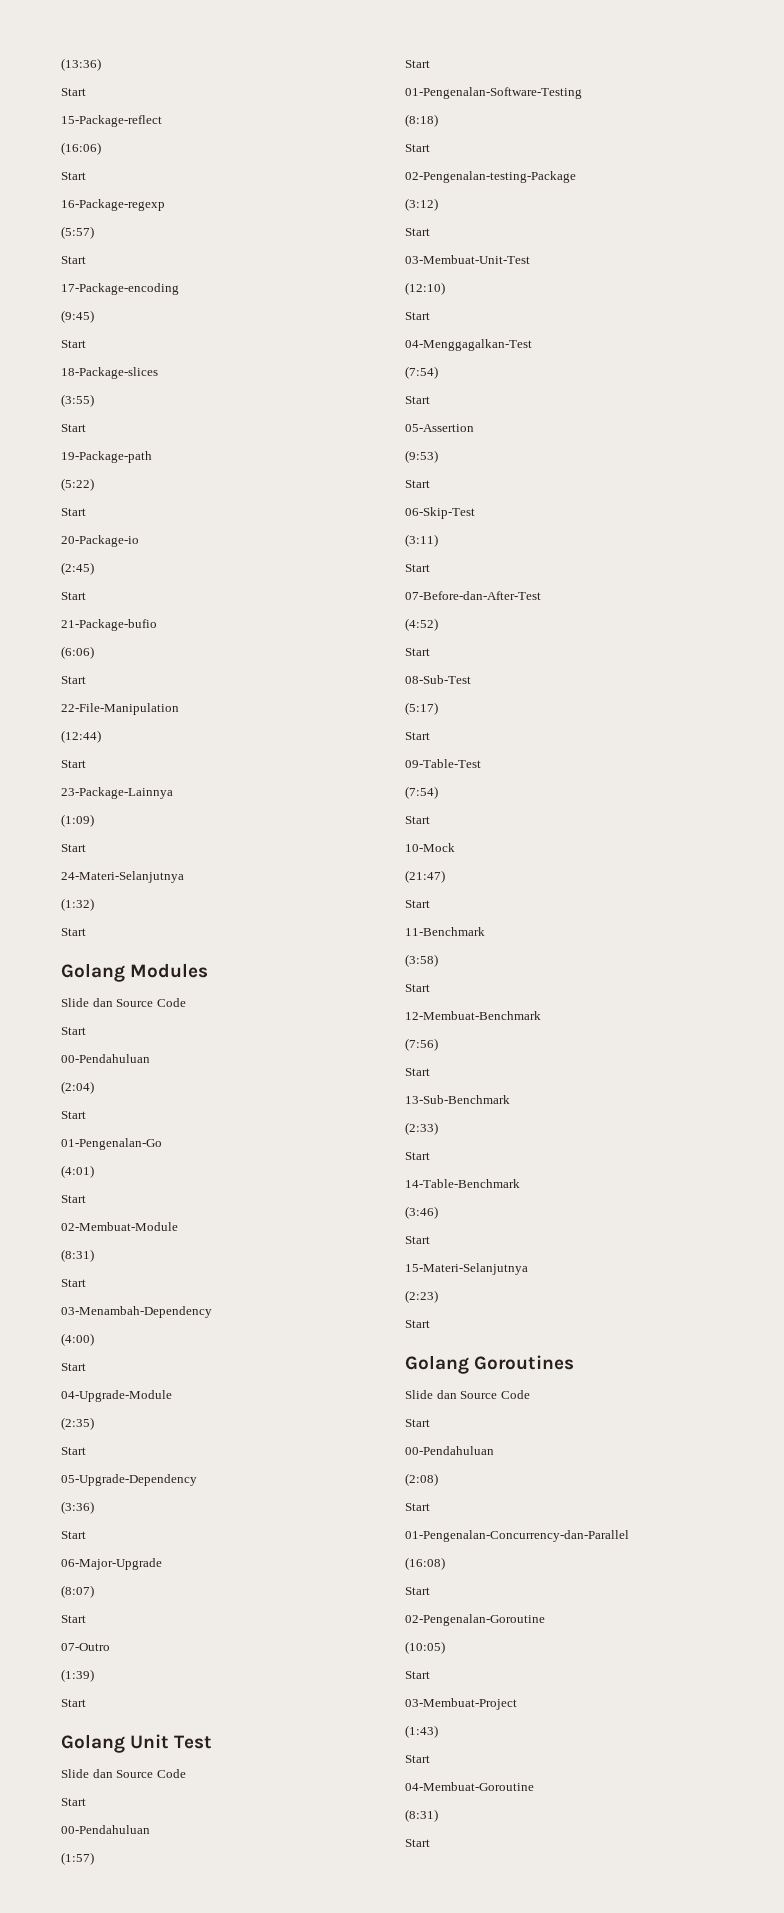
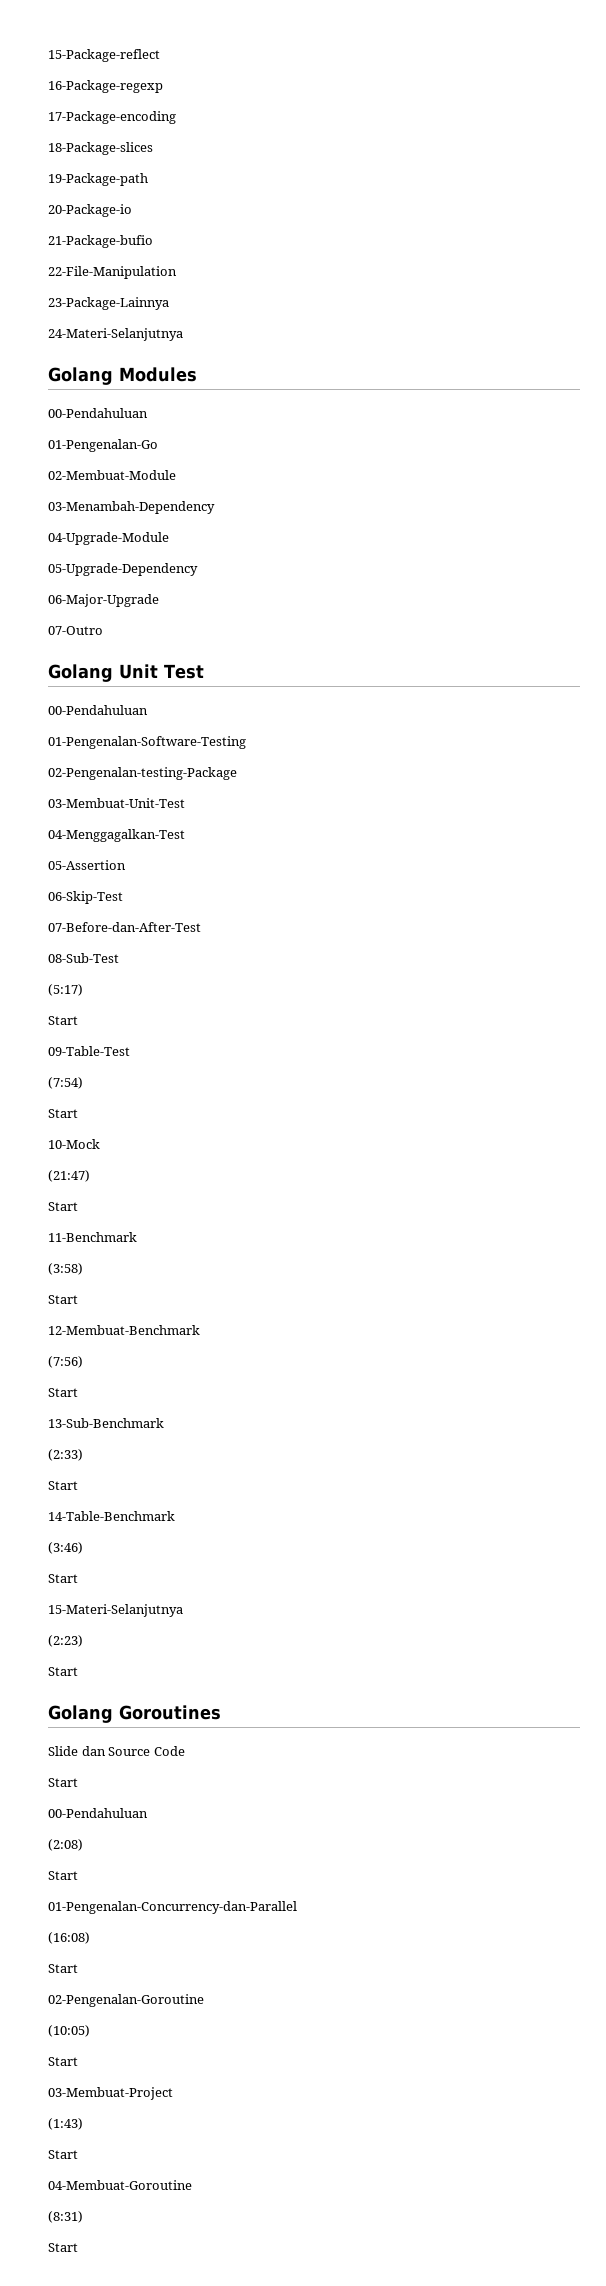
[61,58,101,71] [61,88,86,96] (13:36) // Start // -> (48, 55) none
[61,142,101,155] [61,172,86,180] // (16:06) // Start -> (160, 55) none
[61,226,94,239] [61,256,86,264] // (5:57) // Start -> (163, 86) none
[61,310,94,323] [61,340,86,348] // (9:45) // Start -> (176, 117) none
[61,394,94,407] [61,424,86,432] // (3:55) // Start -> (153, 148) none
[61,478,94,491] [61,508,86,516] // (5:22) // Start -> (148, 179) none
[61,562,94,575] [61,592,86,600] // (2:45) // Start -> (132, 210) none
[61,646,94,659] [61,676,86,684] // (6:06) // Start -> (153, 241) none
[61,730,101,743] [61,760,86,768] // (12:44) // Start -> (177, 272) none
[61,814,94,827] [61,844,86,852] // (1:09) // Start -> (169, 303) none
[61,898,94,911] [61,928,86,936] // (1:32) // Start -> (183, 334) none
[61,998,186,1007] [61,1027,86,1035] [61,1054,150,1063] [61,1081,94,1094] [61,1111,86,1119] // Slide dan Source Code // Start // 00-Pendahuluan // (2:04) // Start -> [48,408,148,418] // 00-Pendahuluan
[61,1165,94,1178] [61,1195,86,1203] // (4:01) // Start -> (158, 445) none
[61,1249,94,1262] [61,1279,86,1287] // (8:31) // Start -> (176, 475) none
[61,1333,94,1346] [61,1363,86,1371] // (4:00) // Start -> (215, 507) none
[61,1417,94,1430] [61,1447,86,1455] // (2:35) // Start -> (169, 538) none
[61,1501,94,1514] [61,1531,86,1539] // (3:36) // Start -> (198, 569) none
[61,1585,94,1598] [61,1615,86,1623] // (8:07) // Start -> (159, 600) none
[61,1669,94,1682] [61,1699,86,1707] // (1:39) // Start -> (103, 630) none
[61,1769,186,1778] [61,1798,86,1806] [61,1825,150,1834] [61,1852,94,1865] [405,60,430,68] // Slide dan Source Code // Start // 00-Pendahuluan // (1:57) // Start -> [48,705,148,715] // 00-Pendahuluan
[405,114,438,127] [405,144,430,152] // (8:18) // Start -> (246, 742) none
[405,198,438,211] [405,228,430,236] // (3:12) // Start -> (237, 773) none
[405,282,445,295] [405,312,430,320] // (12:10) // Start -> (185, 803) none
[405,366,438,379] [405,396,430,404] // (7:54) // Start -> (185, 835) none
[405,450,438,463] [405,480,430,488] // (9:53) // Start -> (126, 865) none
[405,534,438,547] [405,564,430,572] // (3:11) // Start -> (123, 897) none
[405,618,438,631] [405,648,430,656] // (4:52) // Start -> (201, 927) none

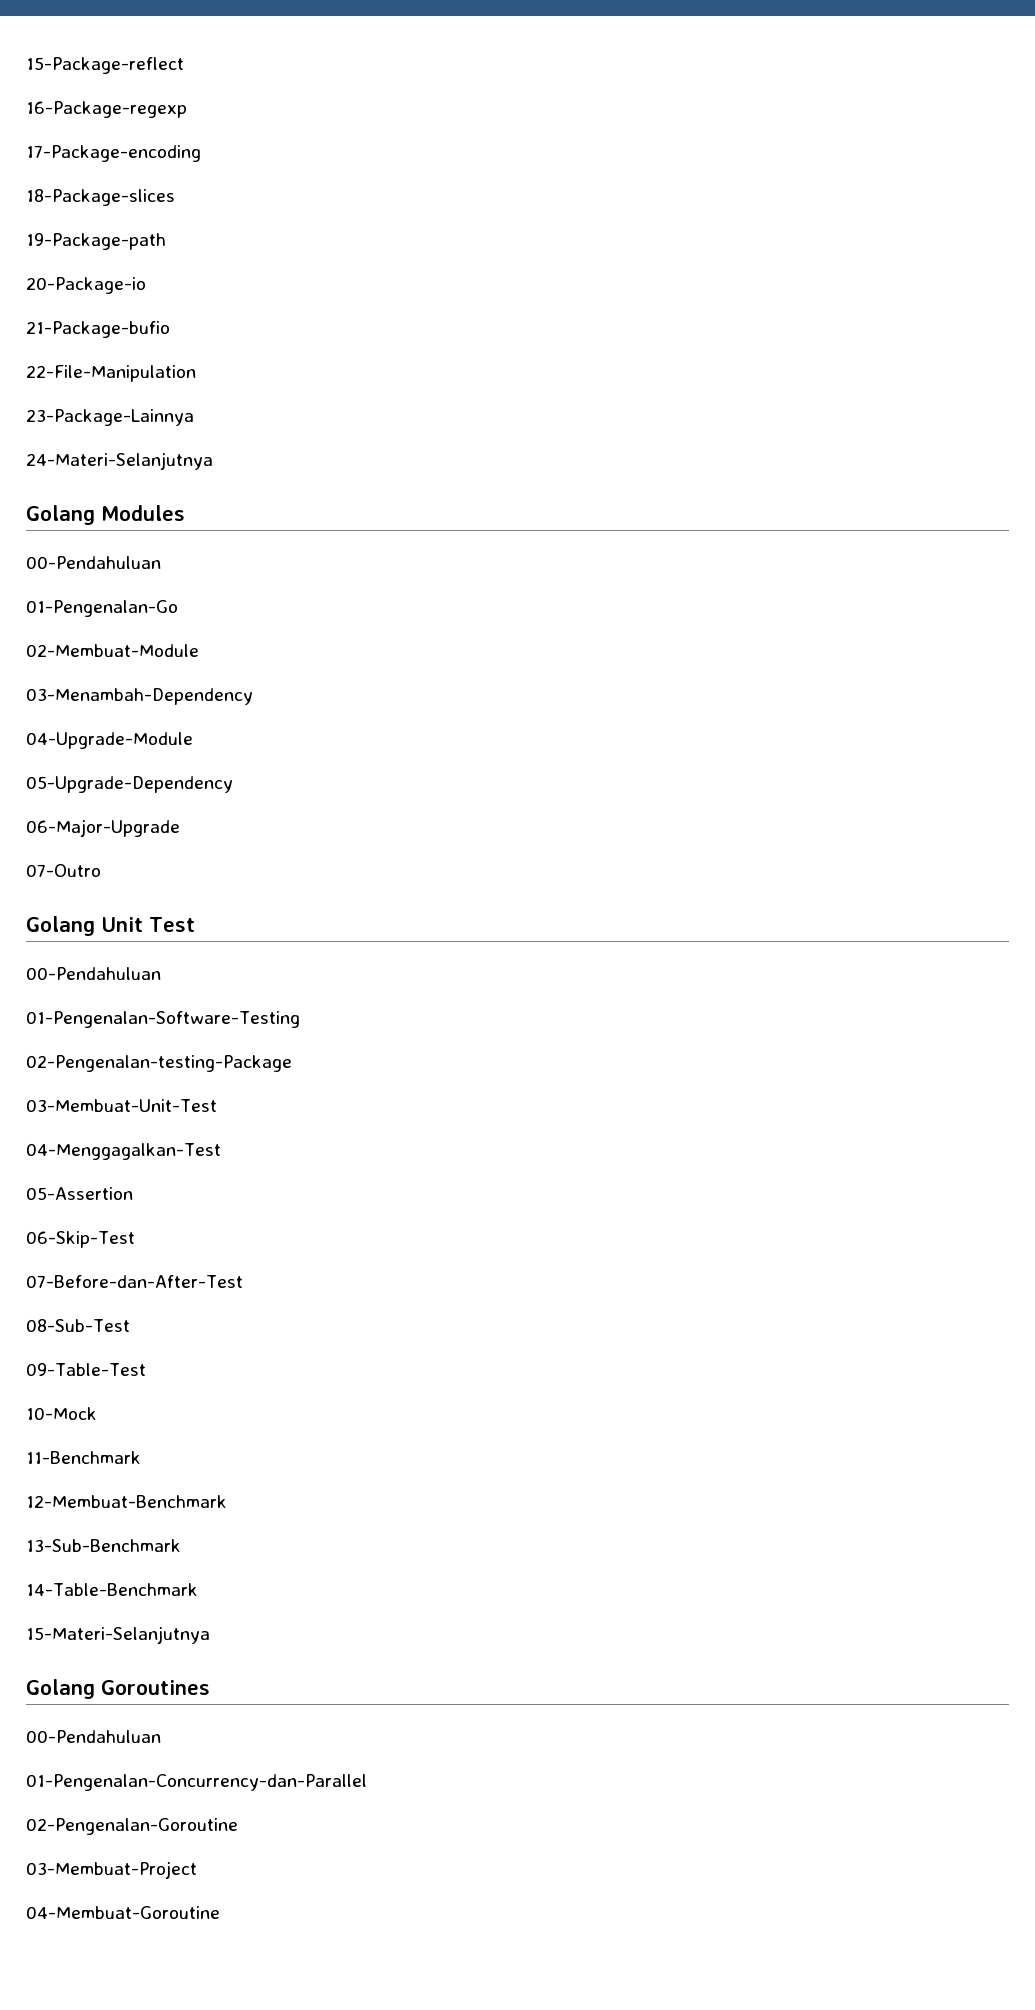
[48,984,83,996] [48,1016,78,1025] // (5:17) // Start -> (130, 1325) none
[48,1077,83,1089] [48,1109,78,1118] // (7:54) // Start -> (146, 1369) none
[48,1170,90,1182] [48,1202,78,1211] // (21:47) // Start -> (97, 1413) none
[48,1263,83,1275] [48,1295,78,1304] // (3:58) // Start -> (141, 1457) none
[48,1356,83,1368] [48,1388,78,1397] // (7:56) // Start -> (227, 1501) none
[48,1449,83,1461] [48,1481,78,1490] // (2:33) // Start -> (181, 1545) none
[48,1542,83,1554] [48,1574,78,1583] // (3:46) // Start -> (198, 1589) none
[48,1635,83,1647] [48,1667,78,1676] // (2:23) // Start -> (210, 1635) none
[48,1746,185,1756] [48,1778,78,1787] [48,1808,148,1818] [48,1839,83,1851] [48,1871,78,1880] // Slide dan Source Code // Start // 00-Pendahuluan // (2:08) // Start -> [26,1730,161,1743] // 00-Pendahuluan
[48,1932,90,1944] [48,1964,78,1973] // (16:08) // Start -> (367, 1782) none
[48,2025,90,2037] [48,2057,78,2066] // (10:05) // Start -> (238, 1826) none
[48,2118,83,2130] [48,2150,78,2159] // (1:43) // Start -> (197, 1870) none
[48,2211,83,2223] [48,2243,78,2252] // (8:31) // Start -> (220, 1912) none

